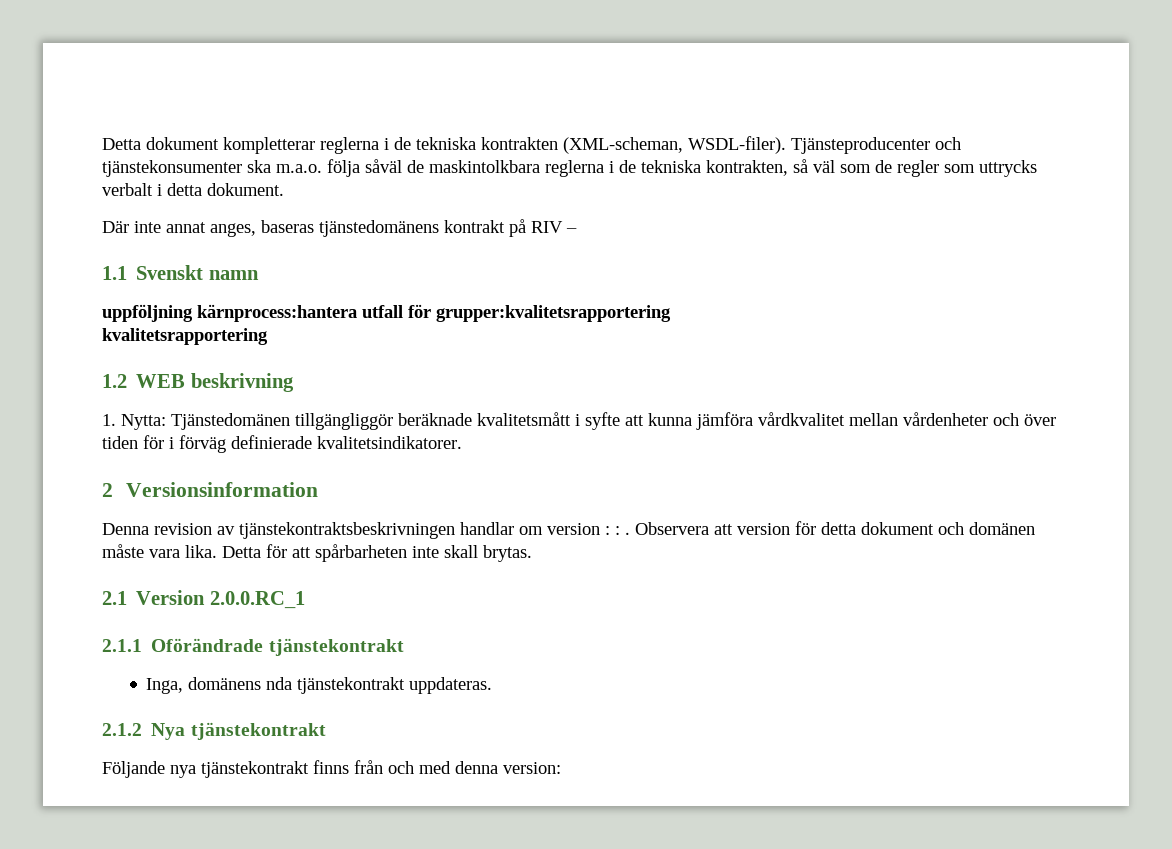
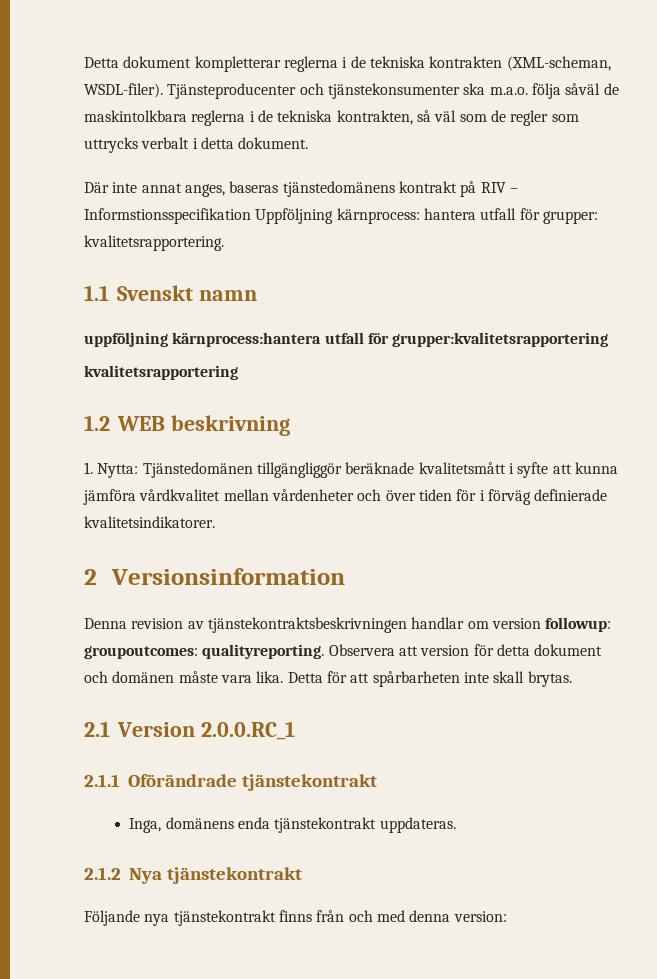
(577, 230) none -> [84,208,598,224] [84,235,224,251] Informstionsspecifikation Uppföljning kärnprocess: hantera utfall för grupper: kvalitetsrapportering.
[605,526,630,535] : : . -> [545,617,612,632] [84,644,325,659] followup: groupoutcomes: qualityreporting.
[266,677,293,690] nda -> [237,817,270,829] enda

